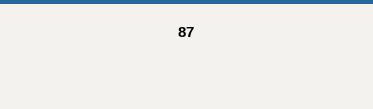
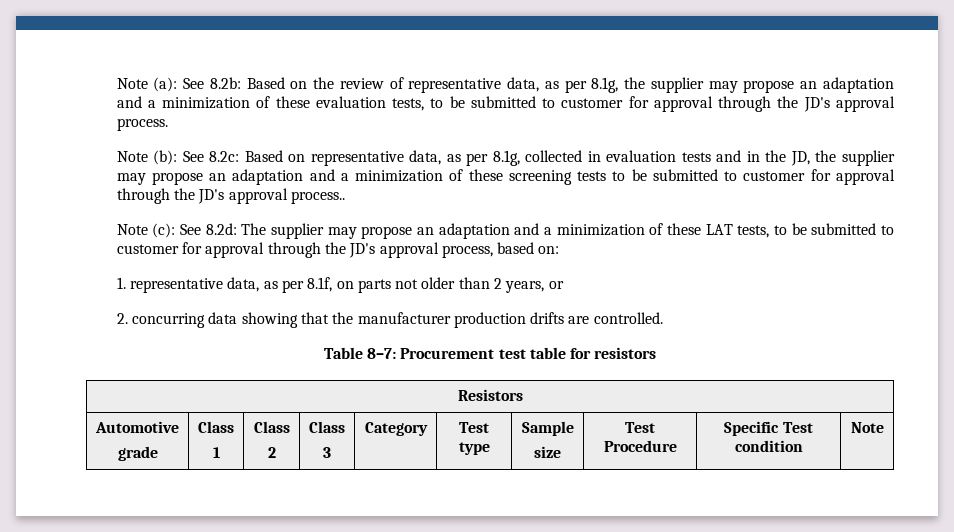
[177,27,194,37] 87 -> [116,77,894,93] [116,96,895,112] [116,118,168,131] [116,150,896,166] [116,169,895,185] [116,188,345,204] [116,223,895,239] [116,242,560,258] [116,277,564,293] [116,312,663,328] [323,347,657,359] [457,389,523,401] [95,421,179,433] [117,446,158,461] [198,421,234,433] [212,447,220,458] [253,421,290,433] [267,447,276,458] [309,421,345,433] [323,447,331,458] [364,422,428,436] [459,422,489,433] [458,442,490,455] [521,421,574,436] [534,446,561,458] [624,422,655,433] [603,440,677,452] [724,421,813,436] [734,440,803,452] [850,422,884,433] Note (a): See 8.2b: Based on the review of representative data, as per 8.1g, the supplier may propose an adaptation and a minimization of these evaluation tests, to be submitted to customer for approval through the JD's approval process. // Note (b): See 8.2c: Based on representative data, as per 8.1g, collected in evaluation tests and in the JD, the supplier may propose an adaptation and a minimization of these screening tests to be submitted to customer for approval through the JD's approval process.. // Note (c): See 8.2d: The supplier may propose an adaptation and a minimization of these LAT tests, to be submitted to customer for approval through the JD's approval process, based on: // 1. representative data, as per 8.1f, on parts not older than 2 years, or // 2. concurring data showing that the manufacturer production drifts are controlled. // Table 8–7: Procurement test table for resistors // Resistors // Automotive // grade | Class // 1 | Class // 2 | Class // 3 | Category | Test type | Sample // size | Test Procedure | Specific Test condition | Note

